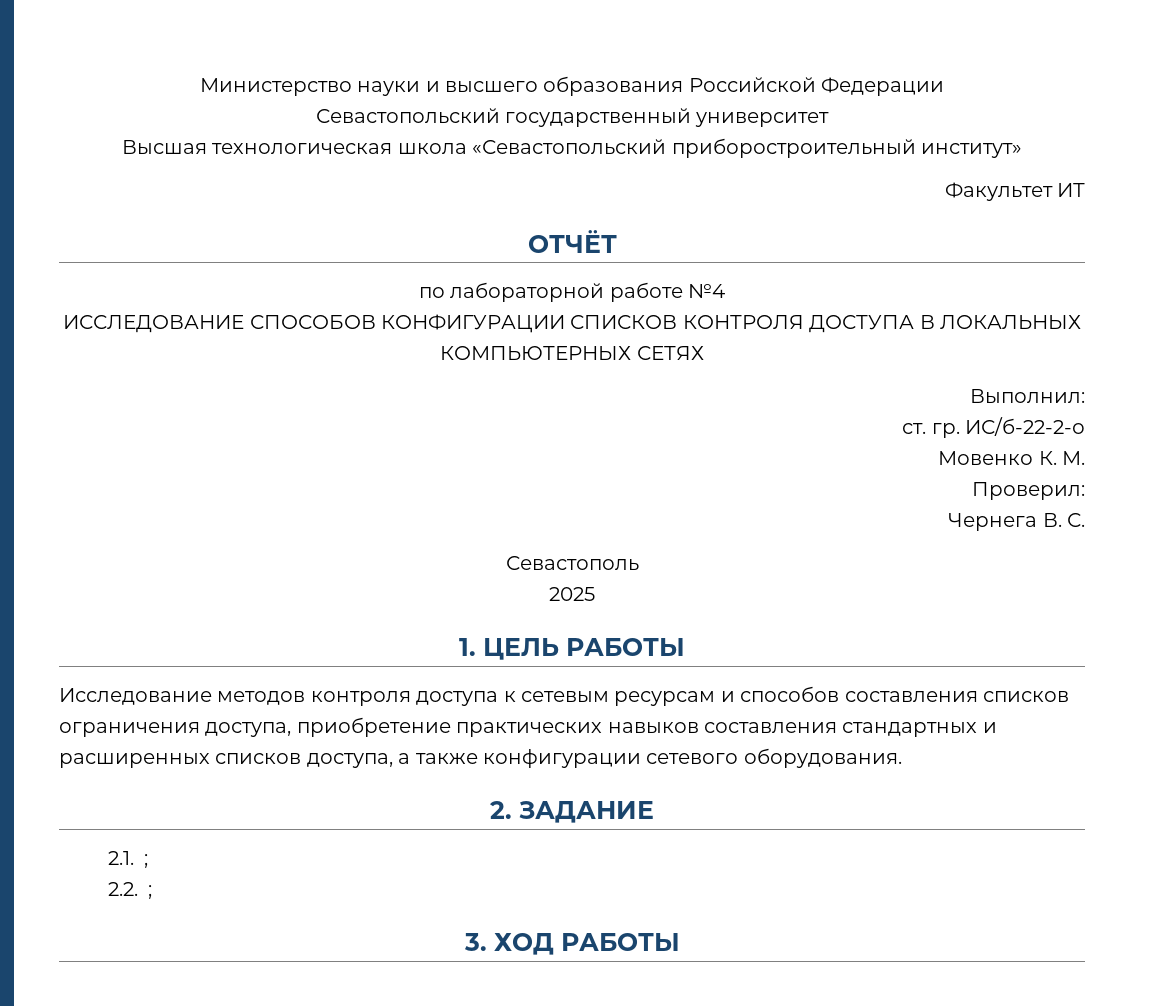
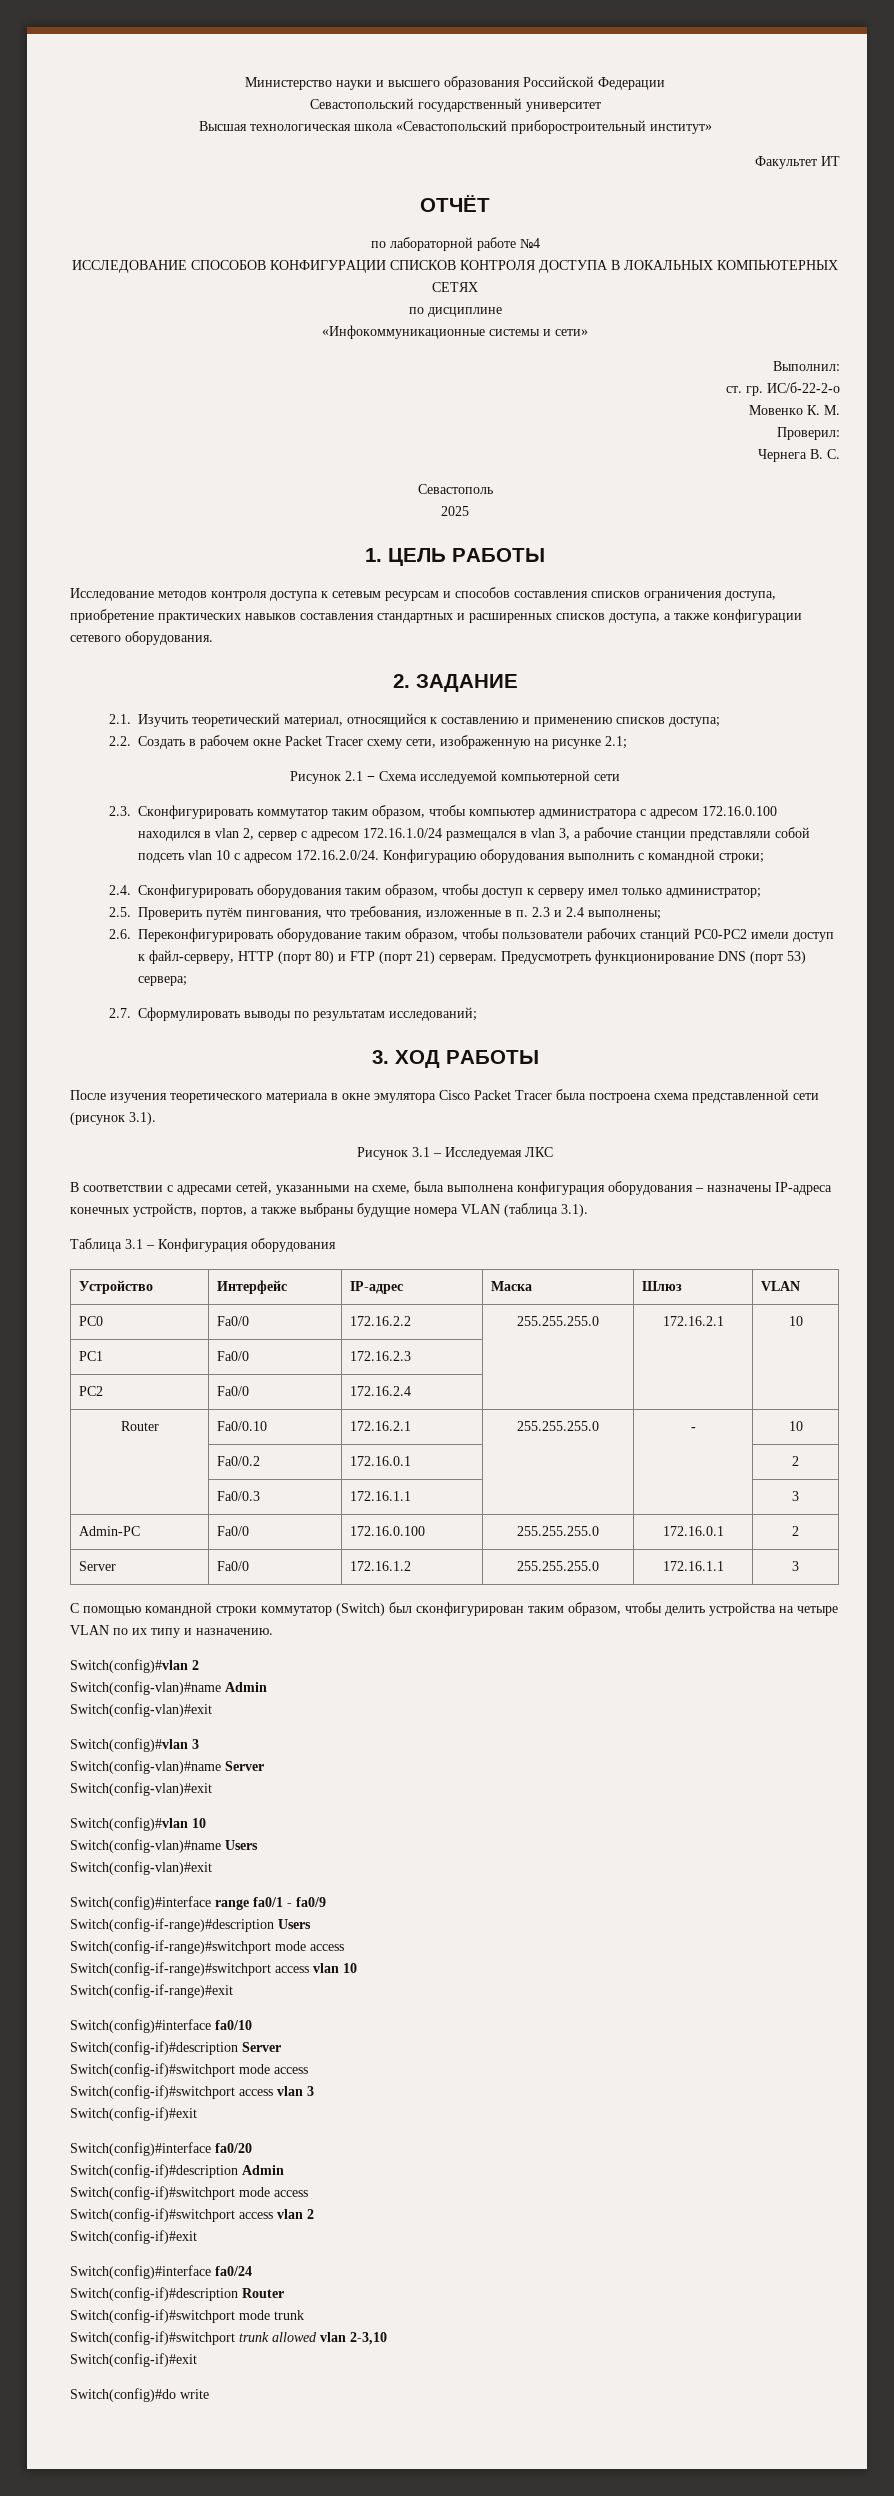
(704, 353) none -> [408,307,502,317] [322,325,588,339] // по дисциплине // «Инфокоммуникационные системы и сети»
[144,854,149,868] [108,882,153,899] [463,933,680,955] ; // 2.2. ; // 3. ХОД РАБОТЫ -> [137,713,720,727] [108,735,627,749] [290,770,620,784] [108,805,777,819] [137,827,810,841] [137,849,764,863] [108,884,761,898] [108,906,661,920] [108,928,834,942] [137,950,806,964] [137,976,187,986] [108,1007,477,1021] [371,1050,539,1068] [70,1089,819,1103] [70,1112,156,1125] [357,1147,553,1160] [70,1181,832,1195] [70,1203,588,1217] [70,1238,336,1252] [78,1280,153,1294] [216,1280,287,1294] [349,1281,403,1294] [490,1281,532,1291] [641,1281,682,1291] [760,1281,800,1291] [78,1316,103,1326] [216,1316,249,1326] [349,1316,411,1326] [517,1316,599,1326] [662,1316,724,1326] [788,1316,803,1326] [78,1351,103,1361] [216,1351,249,1361] [349,1351,411,1361] [78,1386,103,1396] [216,1386,249,1396] [349,1386,411,1396] [120,1421,159,1431] [216,1421,267,1431] [349,1421,411,1431] [517,1421,599,1431] [690,1427,696,1431] [788,1421,803,1431] [216,1456,260,1466] [349,1456,411,1466] [792,1456,799,1466] [216,1491,260,1501] [349,1491,411,1501] [792,1491,799,1501] [78,1526,140,1536] [216,1526,249,1536] [349,1526,425,1536] [517,1526,599,1536] [662,1526,724,1536] [792,1526,799,1536] [78,1561,116,1571] [216,1561,249,1571] [349,1561,411,1571] [517,1561,599,1571] [662,1561,724,1571] [792,1561,799,1571] [70,1602,838,1616] [70,1625,273,1638] [70,1659,199,1673] [70,1681,267,1695] [70,1703,212,1717] [70,1738,199,1752] [70,1760,264,1774] [70,1782,212,1796] [70,1817,206,1831] [70,1839,258,1853] [70,1861,212,1875] [70,1896,326,1910] [70,1918,311,1932] [70,1940,344,1954] [70,1962,357,1976] [70,1984,233,1998] [70,2019,252,2033] [70,2041,281,2055] [70,2063,308,2077] [70,2085,314,2099] [70,2107,197,2121] [70,2142,252,2156] [70,2164,284,2178] [70,2186,308,2200] [70,2208,314,2222] [70,2230,197,2244] [70,2265,252,2279] [70,2287,284,2301] [70,2309,304,2323] [70,2331,387,2345] [70,2353,197,2367] [70,2388,209,2402] Изучить теоретический материал, относящийся к составлению и применению списков доступа; // 2.2. Создать в рабочем окне Packet Tracer схему сети, изображенную на рисунке 2.1; // Рисунок 2.1 − Схема исследуемой компьютерной сети // 2.3. Сконфигурировать коммутатор таким образом, чтобы компьютер администратора c адресом 172.16.0.100 находился в vlan 2, сервер с адресом 172.16.1.0/24 размещался в vlan 3, а рабочие станции представляли собой подсеть vlan 10 с адресом 172.16.2.0/24. Конфигурацию оборудования выполнить с командной строки; // 2.4. Сконфигурировать оборудования таким образом, чтобы доступ к серверу имел только администратор; // 2.5. Проверить путём пингования, что требования, изложенные в п. 2.3 и 2.4 выполнены; // 2.6. Переконфигурировать оборудование таким образом, чтобы пользователи рабочих станций РС0-РС2 имели доступ к файл-серверу, HTTP (порт 80) и FTP (порт 21) серверам. Предусмотреть функционирование DNS (порт 53) сервера; // 2.7. Сформулировать выводы по результатам исследований; // 3. ХОД РАБОТЫ // После изучения теоретического материала в окне эмулятора Cisco Packet Tracer была построена схема представленной сети (рисунок 3.1). // Рисунок 3.1 – Исследуемая ЛКС // В соответствии с адресами сетей, указанными на схеме, была выполнена конфигурация оборудования – назначены IP-адреса конечных устройств, портов, а также выбраны будущие номера VLAN (таблица 3.1). // Таблица 3.1 – Конфигурация оборудования // Устройство | Интерфейс | IP-адрес | Маска | Шлюз | VLAN // PC0 | Fa0/0 | 172.16.2.2 | 255.255.255.0 | 172.16.2.1 | 10 // PC1 | Fa0/0 | 172.16.2.3 | | | // PC2 | Fa0/0 | 172.16.2.4 | | | // Router | Fa0/0.10 | 172.16.2.1 | 255.255.255.0 | - | 10 // | Fa0/0.2 | 172.16.0.1 | | | 2 // | Fa0/0.3 | 172.16.1.1 | | | 3 // Admin-PC | Fa0/0 | 172.16.0.100 | 255.255.255.0 | 172.16.0.1 | 2 // Server | Fa0/0 | 172.16.1.2 | 255.255.255.0 | 172.16.1.1 | 3 // С помощью командной строки коммутатор (Switch) был сконфигурирован таким образом, чтобы делить устройства на четыре VLAN по их типу и назначению. // Switch(config)#vlan 2 // Switch(config-vlan)#name Admin // Switch(config-vlan)#exit // Switch(config)#vlan 3 // Switch(config-vlan)#name Server // Switch(config-vlan)#exit // Switch(config)#vlan 10 // Switch(config-vlan)#name Users // Switch(config-vlan)#exit // Switch(config)#interface range fa0/1 - fa0/9 // Switch(config-if-range)#description Users // Switch(config-if-range)#switchport mode access // Switch(config-if-range)#switchport access vlan 10 // Switch(config-if-range)#exit // Switch(config)#interface fa0/10 // Switch(config-if)#description Server // Switch(config-if)#switchport mode access // Switch(config-if)#switchport access vlan 3 // Switch(config-if)#exit // Switch(config)#interface fa0/20 // Switch(config-if)#description Admin // Switch(config-if)#switchport mode access // Switch(config-if)#switchport access vlan 2 // Switch(config-if)#exit // Switch(config)#interface fa0/24 // Switch(config-if)#description Router // Switch(config-if)#switchport mode trunk // Switch(config-if)#switchport trunk allowed vlan 2-3,10 // Switch(config-if)#exit // Switch(config)#do write

